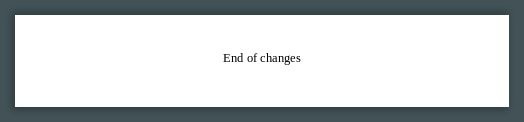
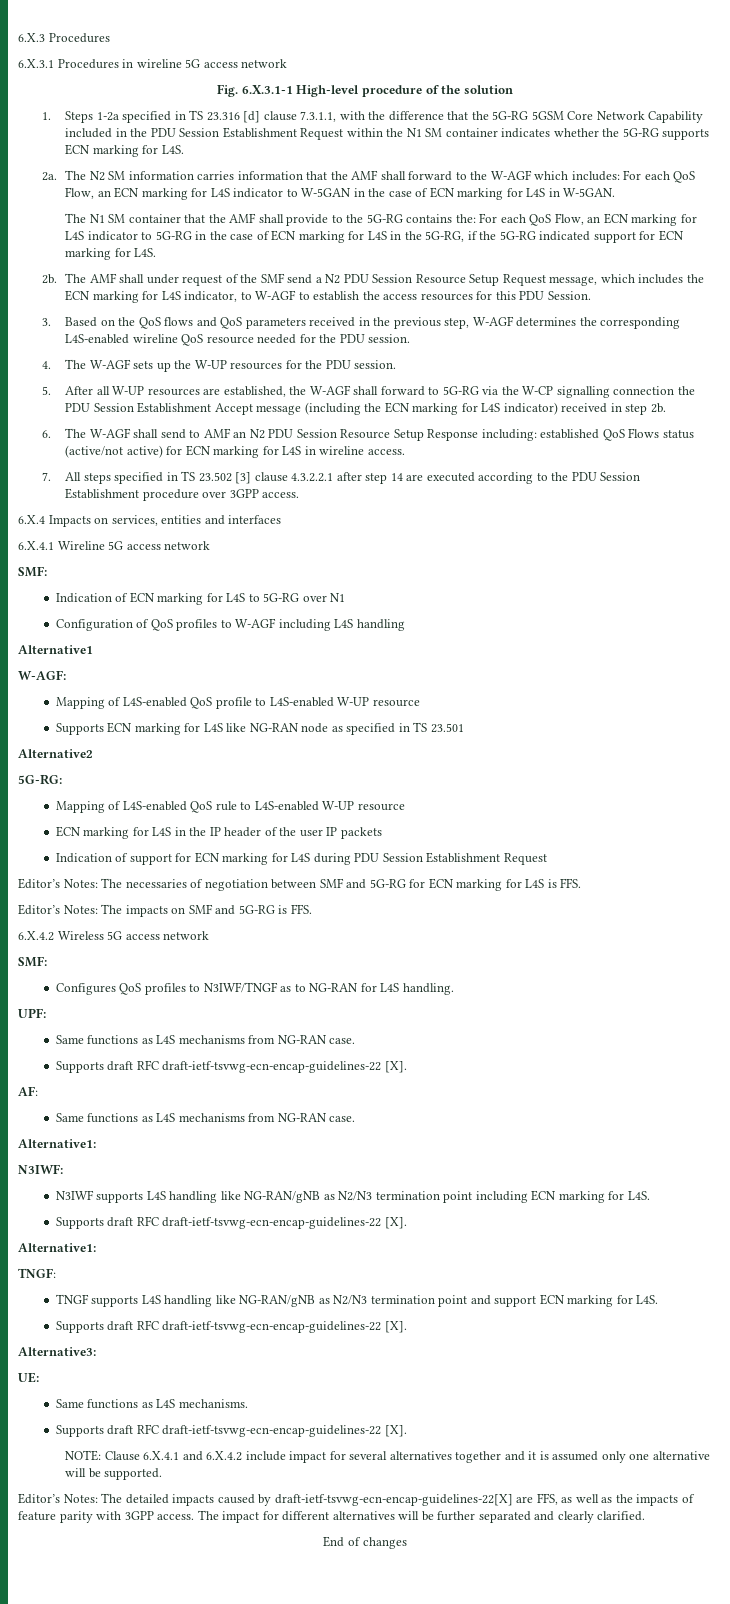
(223, 57) none -> [18,33,110,43] [18,59,288,69] [217,84,513,97] [41,110,704,123] [65,127,710,140] [65,144,184,157] [41,170,696,183] [65,187,616,200] [65,213,697,226] [65,230,684,243] [65,248,157,260] [41,273,704,286] [65,290,591,303] [41,316,681,329] [65,334,411,346] [41,359,397,372] [41,385,695,398] [65,402,666,415] [41,428,694,441] [65,445,405,458] [41,471,641,484] [65,488,300,501] [18,515,282,527] [18,541,211,550] [18,566,47,577] [55,592,346,605] [55,618,405,631] [18,645,93,654] [18,670,66,680] [55,697,420,709] [55,722,464,735] [18,749,93,758] [18,774,62,785] [55,801,405,813] [55,826,382,839] [55,852,547,865] [18,878,582,891] [18,904,312,917] [18,931,210,941] [18,956,47,967] [55,982,454,995] [18,1008,46,1018] [55,1035,356,1045] [55,1060,407,1073] [18,1086,38,1096] [55,1113,356,1123] [18,1139,96,1148] [18,1164,63,1174] [55,1190,650,1203] [55,1216,407,1229] [18,1243,96,1252] [18,1268,56,1278] [55,1294,659,1307] [55,1320,407,1333] [18,1347,96,1356] [18,1372,39,1383] [55,1399,248,1409] [55,1424,407,1437] [65,1450,710,1463] [65,1468,163,1480] [18,1493,695,1506] [18,1510,646,1523] 6.X.3 Procedures // 6.X.3.1 Procedures in wireline 5G access network // Fig. 6.X.3.1-1 High-level procedure of the solution // 1. Steps 1-2a specified in TS 23.316 [d] clause 7.3.1.1, with the difference that the 5G-RG 5GSM Core Network Capability included in the PDU Session Establishment Request within the N1 SM container indicates whether the 5G-RG supports ECN marking for L4S. // 2a. The N2 SM information carries information that the AMF shall forward to the W-AGF which includes: For each QoS Flow, an ECN marking for L4S indicator to W-5GAN in the case of ECN marking for L4S in W-5GAN. // The N1 SM container that the AMF shall provide to the 5G-RG contains the: For each QoS Flow, an ECN marking for L4S indicator to 5G-RG in the case of ECN marking for L4S in the 5G-RG, if the 5G-RG indicated support for ECN marking for L4S. // 2b. The AMF shall under request of the SMF send a N2 PDU Session Resource Setup Request message, which includes the ECN marking for L4S indicator, to W-AGF to establish the access resources for this PDU Session. // 3. Based on the QoS flows and QoS parameters received in the previous step, W-AGF determines the corresponding L4S-enabled wireline QoS resource needed for the PDU session. // 4. The W-AGF sets up the W-UP resources for the PDU session. // 5. After all W-UP resources are established, the W-AGF shall forward to 5G-RG via the W-CP signalling connection the PDU Session Establishment Accept message (including the ECN marking for L4S indicator) received in step 2b. // 6. The W-AGF shall send to AMF an N2 PDU Session Resource Setup Response including: established QoS Flows status (active/not active) for ECN marking for L4S in wireline access. // 7. All steps specified in TS 23.502 [3] clause 4.3.2.2.1 after step 14 are executed according to the PDU Session Establishment procedure over 3GPP access. // 6.X.4 Impacts on services, entities and interfaces // 6.X.4.1 Wireline 5G access network // SMF: // Indication of ECN marking for L4S to 5G-RG over N1 // Configuration of QoS profiles to W-AGF including L4S handling // Alternative1 // W-AGF: // Mapping of L4S-enabled QoS profile to L4S-enabled W-UP resource // Supports ECN marking for L4S like NG-RAN node as specified in TS 23.501 // Alternative2 // 5G-RG: // Mapping of L4S-enabled QoS rule to L4S-enabled W-UP resource // ECN marking for L4S in the IP header of the user IP packets // Indication of support for ECN marking for L4S during PDU Session Establishment Request // Editor’s Notes: The necessaries of negotiation between SMF and 5G-RG for ECN marking for L4S is FFS. // Editor’s Notes: The impacts on SMF and 5G-RG is FFS. // 6.X.4.2 Wireless 5G access network // SMF: // Configures QoS profiles to N3IWF/TNGF as to NG-RAN for L4S handling. // UPF: // Same functions as L4S mechanisms from NG-RAN case. // Supports draft RFC draft-ietf-tsvwg-ecn-encap-guidelines-22 [X]. // AF: // Same functions as L4S mechanisms from NG-RAN case. // Alternative1: // N3IWF: // N3IWF supports L4S handling like NG-RAN/gNB as N2/N3 termination point including ECN marking for L4S. // Supports draft RFC draft-ietf-tsvwg-ecn-encap-guidelines-22 [X]. // Alternative1: // TNGF: // TNGF supports L4S handling like NG-RAN/gNB as N2/N3 termination point and support ECN marking for L4S. // Supports draft RFC draft-ietf-tsvwg-ecn-encap-guidelines-22 [X]. // Alternative3: // UE: // Same functions as L4S mechanisms. // Supports draft RFC draft-ietf-tsvwg-ecn-encap-guidelines-22 [X]. // NOTE: Clause 6.X.4.1 and 6.X.4.2 include impact for several alternatives together and it is assumed only one alternative will be supported. // Editor’s Notes: The detailed impacts caused by draft-ietf-tsvwg-ecn-encap-guidelines-22[X] are FFS, as well as the impacts of feature parity with 3GPP access. The impact for different alternatives will be further separated and clearly clarified. //

